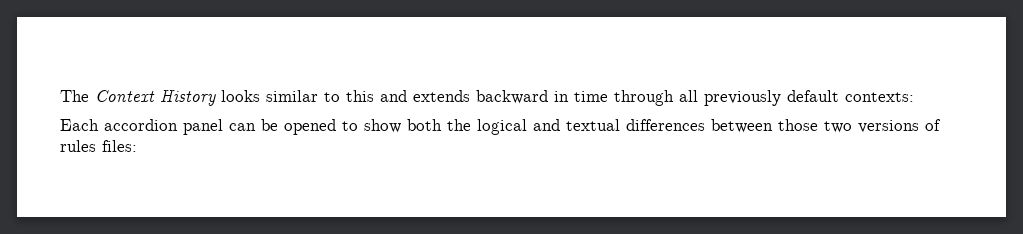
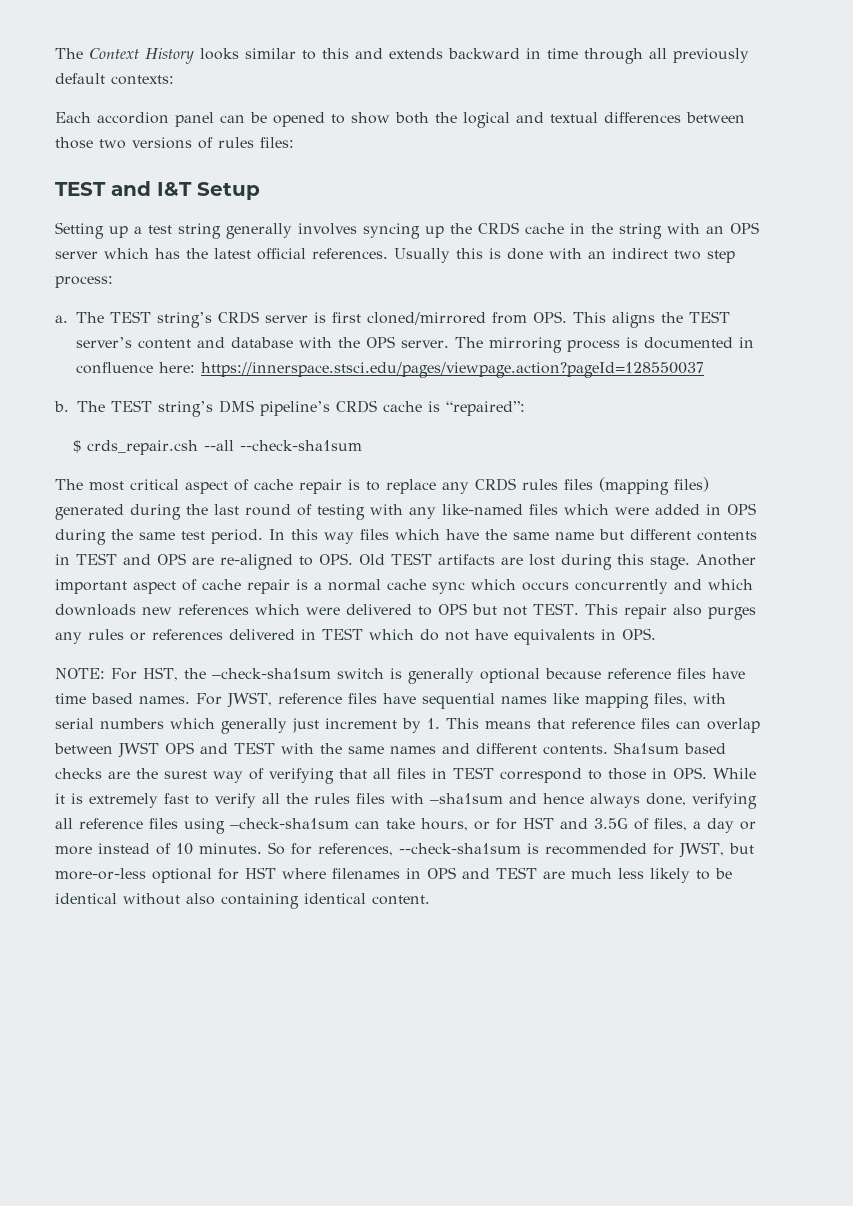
(137, 146) none -> [55,181,260,200] [55,222,759,239] [55,248,735,263] [55,276,113,288] [55,311,730,328] [76,336,754,353] [76,362,704,378] [54,400,525,417] [72,440,362,455] [55,477,709,495] [55,503,756,520] [55,529,757,545] [55,553,756,570] [55,579,753,594] [55,603,756,620] [55,628,656,645] [55,667,745,684] [55,692,726,709] [55,718,760,734] [54,742,726,758] [55,767,756,784] [55,793,757,809] [55,817,756,834] [55,842,754,858] [55,867,732,883] [55,893,430,909] // TEST and I&T Setup // Setting up a test string generally involves syncing up the CRDS cache in the string with an OPS server which has the latest official references. Usually this is done with an indirect two step process: // a. The TEST string’s CRDS server is first cloned/mirrored from OPS. This aligns the TEST server’s content and database with the OPS server. The mirroring process is documented in confluence here: https://innerspace.stsci.edu/pages/viewpage.action?pageId=128550037 // b. The TEST string’s DMS pipeline’s CRDS cache is “repaired”: // $ crds_repair.csh --all --check-sha1sum // The most critical aspect of cache repair is to replace any CRDS rules files (mapping files) generated during the last round of testing with any like-named files which were added in OPS during the same test period. In this way files which have the same name but different contents in TEST and OPS are re-aligned to OPS. Old TEST artifacts are lost during this stage. Another important aspect of cache repair is a normal cache sync which occurs concurrently and which downloads new references which were delivered to OPS but not TEST. This repair also purges any rules or references delivered in TEST which do not have equivalents in OPS. // NOTE: For HST, the –check-sha1sum switch is generally optional because reference files have time based names. For JWST, reference files have sequential names like mapping files, with serial numbers which generally just increment by 1. This means that reference files can overlap between JWST OPS and TEST with the same names and different contents. Sha1sum based checks are the surest way of verifying that all files in TEST correspond to those in OPS. While it is extremely fast to verify all the rules files with –sha1sum and hence always done, verifying all reference files using –check-sha1sum can take hours, or for HST and 3.5G of files, a day or more instead of 10 minutes. So for references, --check-sha1sum is recommended for JWST, but more-or-less optional for HST where filenames in OPS and TEST are much less likely to be identical without also containing identical content.

